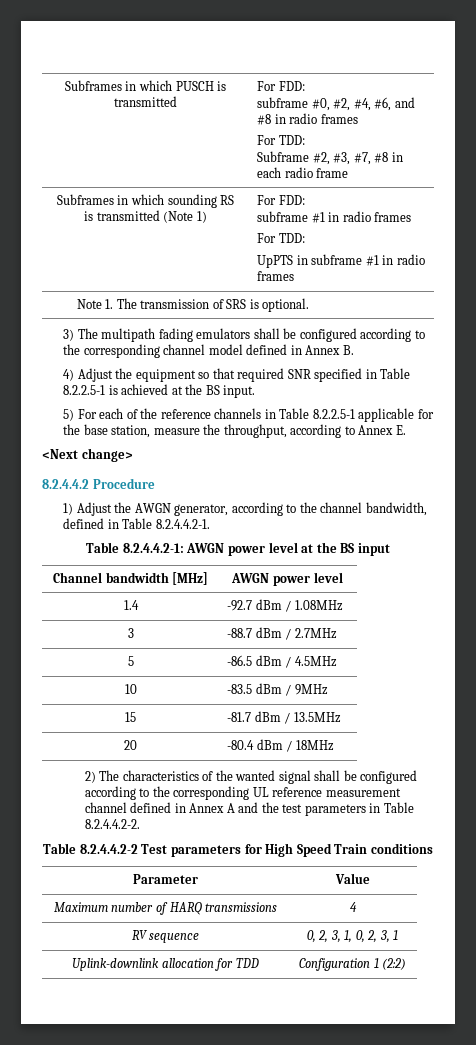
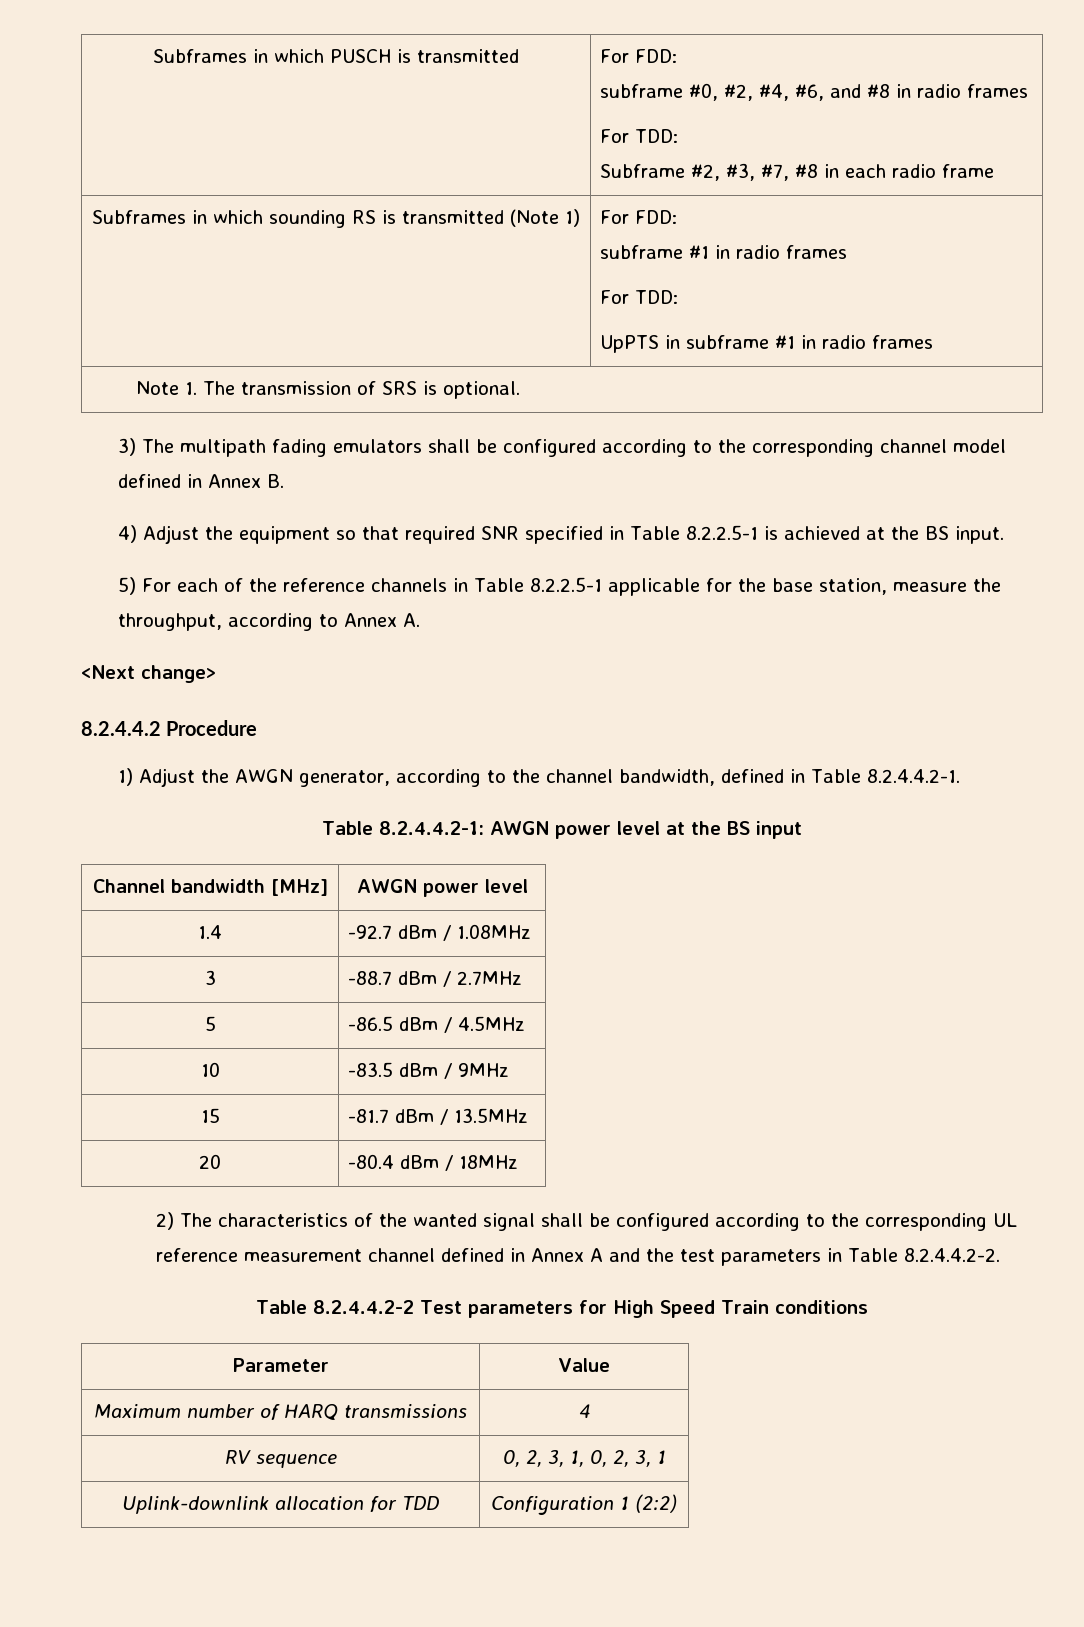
[395,425,406,435] E. -> [403,613,421,627] A.

